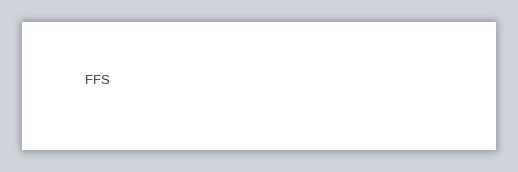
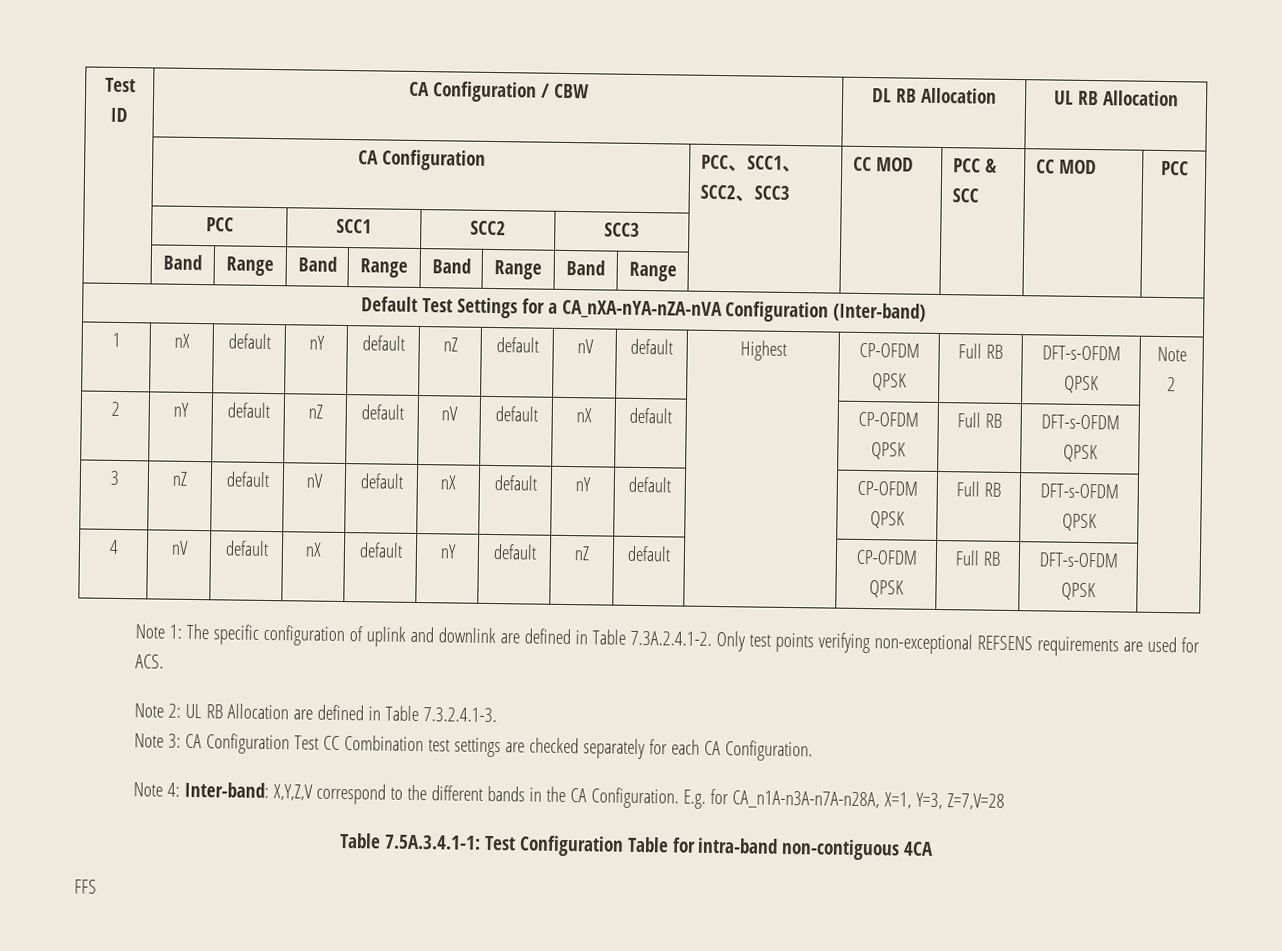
(85, 79) none -> [104,77,136,93] [110,107,128,123] [408,81,589,103] [872,87,997,104] [1054,90,1179,107] [357,149,486,171] [700,154,802,173] [699,184,790,202] [852,156,914,172] [952,158,997,173] [951,188,979,203] [1035,159,1097,175] [1160,160,1189,176] [205,217,234,232] [336,218,372,234] [470,220,506,236] [604,222,640,237] [163,254,202,271] [225,256,274,277] [297,256,337,272] [360,258,408,278] [431,258,471,274] [494,260,542,280] [566,259,605,276] [628,261,677,282] [360,296,927,323] [111,332,121,347] [173,333,190,348] [227,333,271,350] [308,335,325,350] [361,335,405,351] [442,337,458,352] [495,337,539,353] [576,339,594,354] [630,338,673,355] [739,340,787,361] [858,342,920,358] [871,373,907,391] [958,343,1003,359] [1041,345,1121,361] [1063,375,1099,394] [1156,346,1187,362] [1167,377,1176,392] [110,401,120,416] [173,402,189,417] [226,402,270,419] [307,404,323,419] [360,404,404,420] [441,406,458,421] [494,406,538,422] [575,408,592,423] [629,407,672,424] [857,411,919,427] [870,442,906,460] [957,412,1002,428] [1040,414,1120,430] [1062,444,1098,463] [109,470,120,485] [172,471,188,486] [225,471,270,487] [306,473,323,488] [359,473,404,489] [440,475,456,490] [493,475,537,491] [575,477,591,492] [628,476,671,493] [856,480,918,496] [869,511,905,529] [956,481,1001,497] [1039,483,1119,499] [1061,513,1097,532] [108,539,119,554] [170,540,189,555] [224,540,269,556] [305,542,322,557] [358,542,403,558] [439,544,457,559] [492,544,537,560] [574,546,590,561] [627,545,671,562] [855,549,918,565] [868,580,904,598] [955,550,1001,566] [1038,552,1118,568] [1060,582,1096,601] [134,623,1200,657] [134,654,164,669] [133,703,497,723] [133,733,813,762] [132,781,1005,810] [338,832,935,861] Test ID | CA Configuration / CBW | DL RB Allocation | UL RB Allocation // | CA Configuration | PCC、SCC1、SCC2、SCC3 | CC MOD | PCC & SCC | CC MOD | PCC // | PCC | SCC1 | SCC2 | SCC3 | | | | | // | Band | Range | Band | Range | Band | Range | Band | Range | | | | | // Default Test Settings for a CA_nXA-nYA-nZA-nVA Configuration (Inter-band) // 1 | nX | default | nY | default | nZ | default | nV | default | Highest | CP-OFDM QPSK | Full RB | DFT-s-OFDM QPSK | Note 2 // 2 | nY | default | nZ | default | nV | default | nX | default | | CP-OFDM QPSK | Full RB | DFT-s-OFDM QPSK | // 3 | nZ | default | nV | default | nX | default | nY | default | | CP-OFDM QPSK | Full RB | DFT-s-OFDM QPSK | // 4 | nV | default | nX | default | nY | default | nZ | default | | CP-OFDM QPSK | Full RB | DFT-s-OFDM QPSK | // Note 1: The specific configuration of uplink and downlink are defined in Table 7.3A.2.4.1-2. Only test points verifying non-exceptional REFSENS requirements are used for ACS. // Note 2: UL RB Allocation are defined in Table 7.3.2.4.1-3. // Note 3: CA Configuration Test CC Combination test settings are checked separately for each CA Configuration. // Note 4: Inter-band: X,Y,Z,V correspond to the different bands in the CA Configuration. E.g. for CA_n1A-n3A-n7A-n28A, X=1, Y=3, Z=7,V=28 // Table 7.5A.3.4.1-1: Test Configuration Table for intra-band non-contiguous 4CA //

